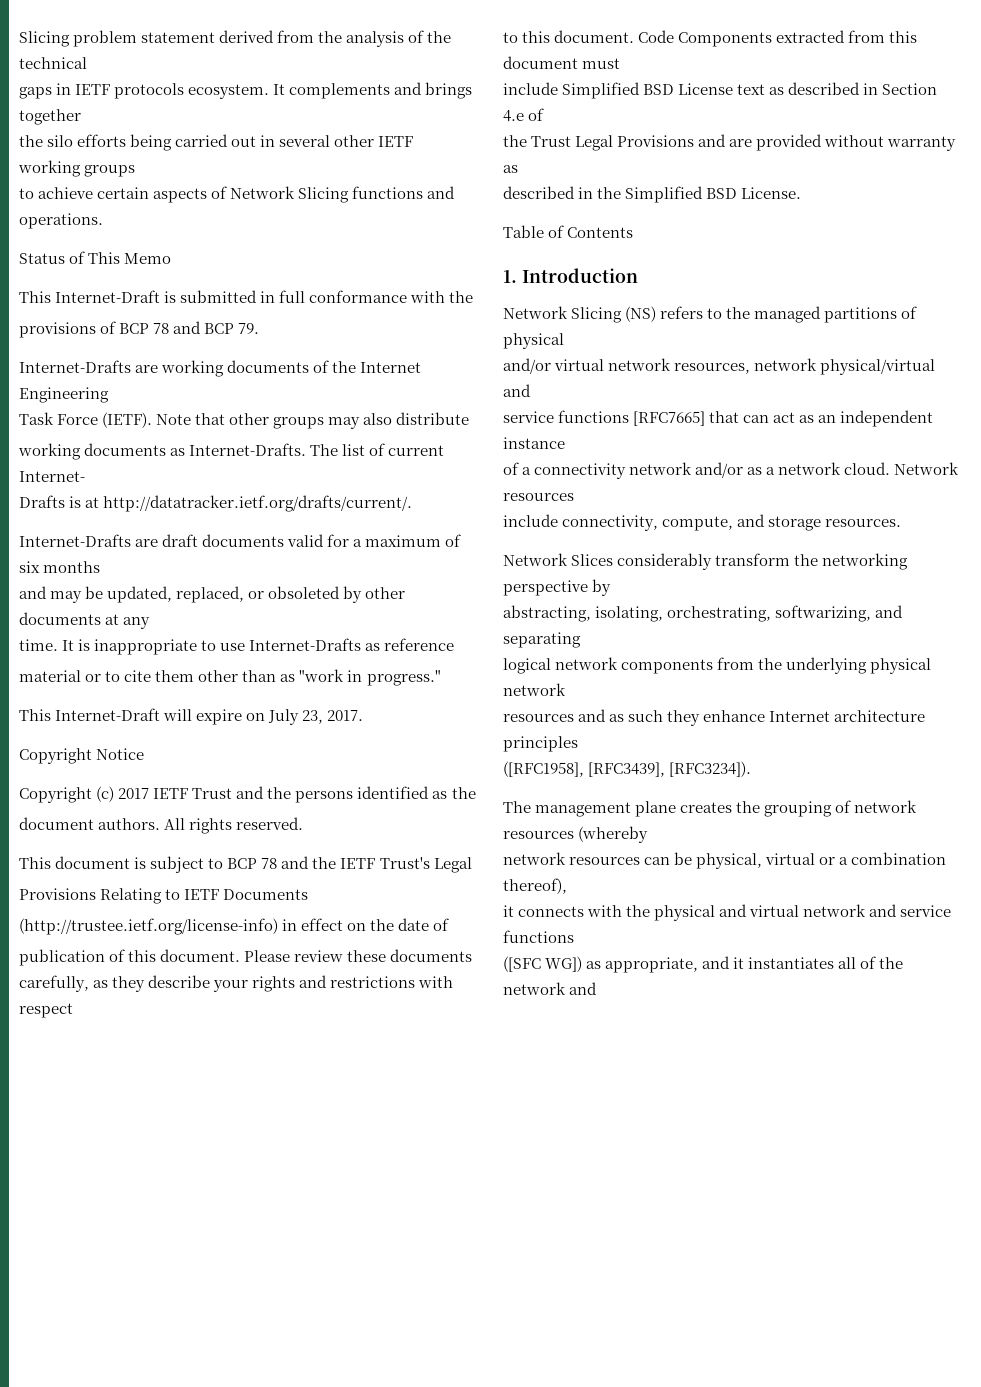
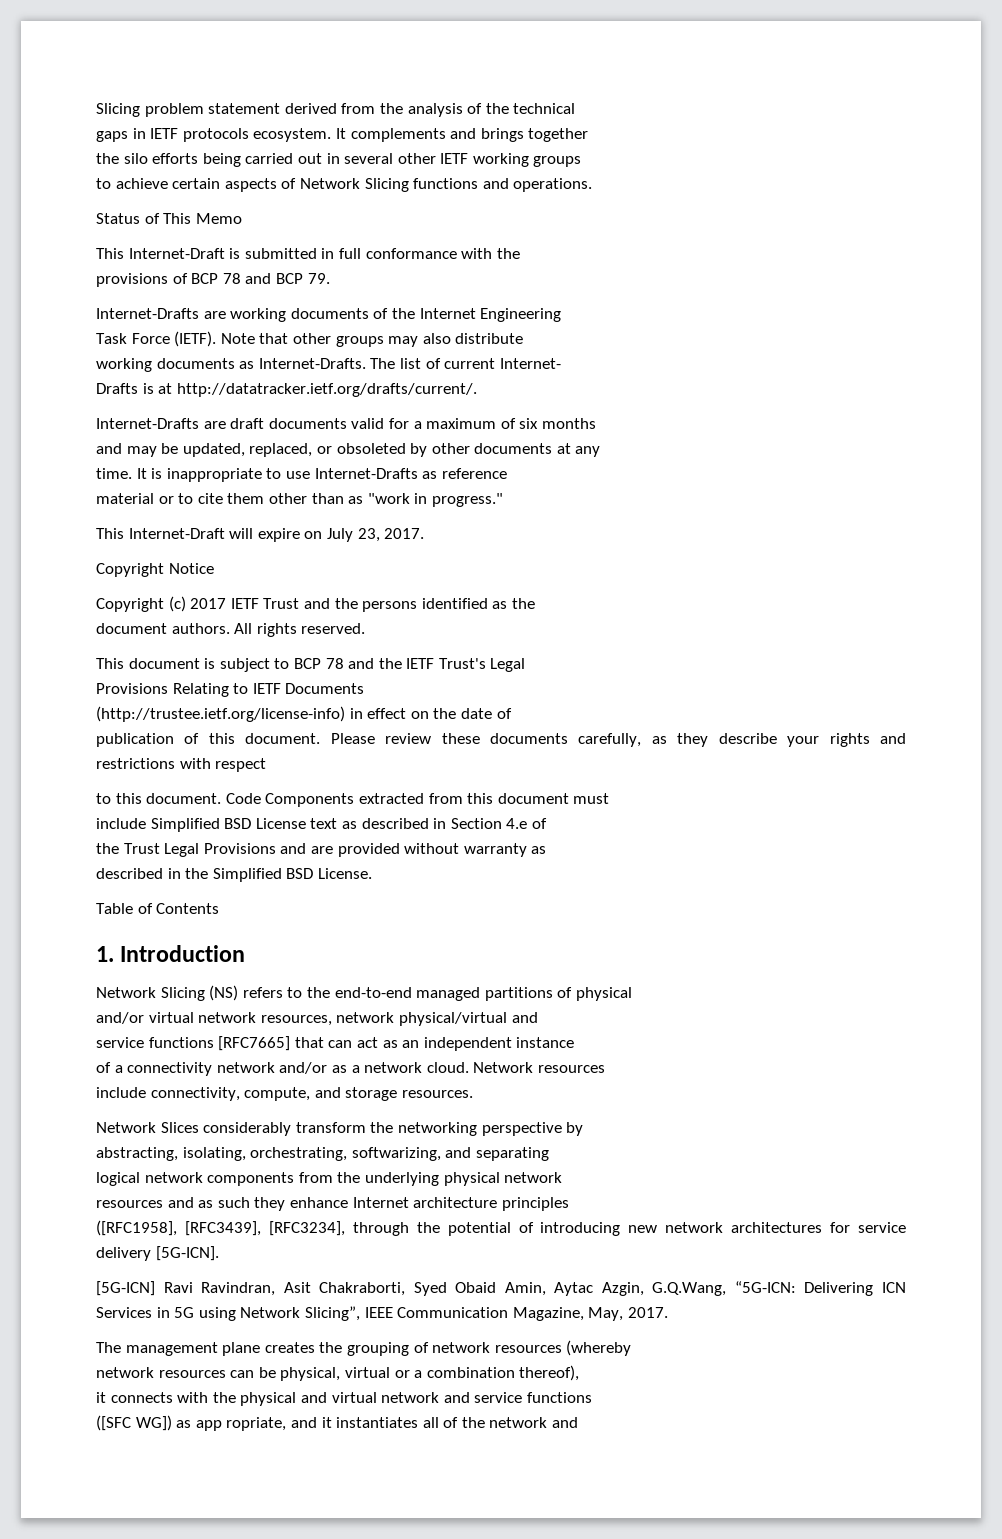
(751, 313) none -> [334,987,412,998] end-to-end
[669,761,752,777] [RFC3234]). -> [268,1221,906,1236] [96,1246,219,1261] [96,1281,906,1296] [96,1306,668,1321] [RFC3234], through the potential of introducing new network architectures for service delivery [5G-ICN]. // [5G-ICN] Ravi Ravindran, Asit Chakraborti, Syed Obaid Amin, Aytac Azgin, G.Q.Wang, “5G-ICN: Delivering ICN Services in 5G using Network Slicing”, IEEE Communication Magazine, May, 2017.
[605,957,699,973] appropriate, -> [195,1417,287,1431] app ropriate,

